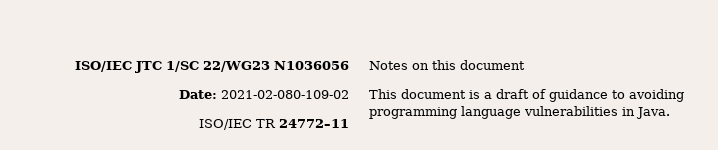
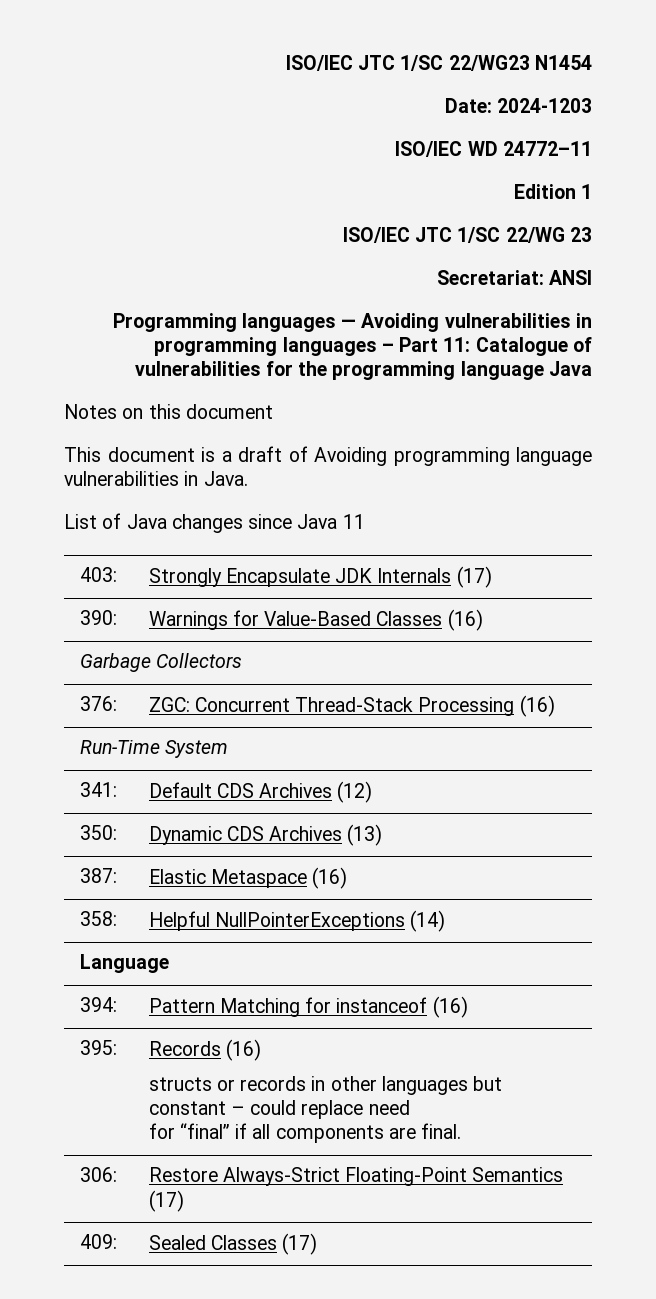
[274,61,349,70] N1036056 -> [535,55,592,70] N1454
[221,90,349,99] [199,119,276,130] 2021-02-080-109-02 // ISO/IEC TR -> [497,98,592,113] [395,141,498,157] 2024-1203 // ISO/IEC WD
(349, 123) none -> [513,184,592,199] [342,227,592,243] [436,270,592,285] [112,313,592,332] [154,337,592,356] [134,361,592,380] // Edition 1 // ISO/IEC JTC 1/SC 22/WG 23 // Secretariat: ANSI // Programming languages — Avoiding vulnerabilities in programming languages – Part 11: Catalogue of vulnerabilities for the programming language Java
[549,89,684,102] guidance to avoiding -> [314,447,387,466] Avoiding
(670, 113) none -> [64,513,365,533] [79,567,117,582] [148,566,492,588] [79,610,117,625] [148,609,483,631] [79,653,242,672] [79,696,117,711] [148,695,555,717] [79,740,228,758] [79,782,117,797] [148,781,373,803] [79,825,117,840] [148,824,383,846] [79,868,117,883] [148,867,348,889] [79,911,117,926] [148,910,446,932] [79,954,169,973] [79,997,117,1012] [148,996,468,1018] [79,1040,117,1055] [148,1039,261,1061] [148,1076,503,1095] [148,1100,410,1119] [148,1123,462,1143] [79,1167,117,1182] [148,1167,564,1186] [148,1190,184,1212] [79,1234,117,1249] [148,1233,318,1255] // List of Java changes since Java 11 // 403: | Strongly Encapsulate JDK Internals (17) // 390: | Warnings for Value-Based Classes (16) // Garbage Collectors // 376: | ZGC: Concurrent Thread-Stack Processing (16) // Run-Time System // 341: | Default CDS Archives (12) // 350: | Dynamic CDS Archives (13) // 387: | Elastic Metaspace (16) // 358: | Helpful NullPointerExceptions (14) // Language // 394: | Pattern Matching for instanceof (16) // 395: | Records (16) // structs or records in other languages but constant – could replace need // for “final” if all components are final. // 306: | Restore Always-Strict Floating-Point Semantics (17) // 409: | Sealed Classes (17)

